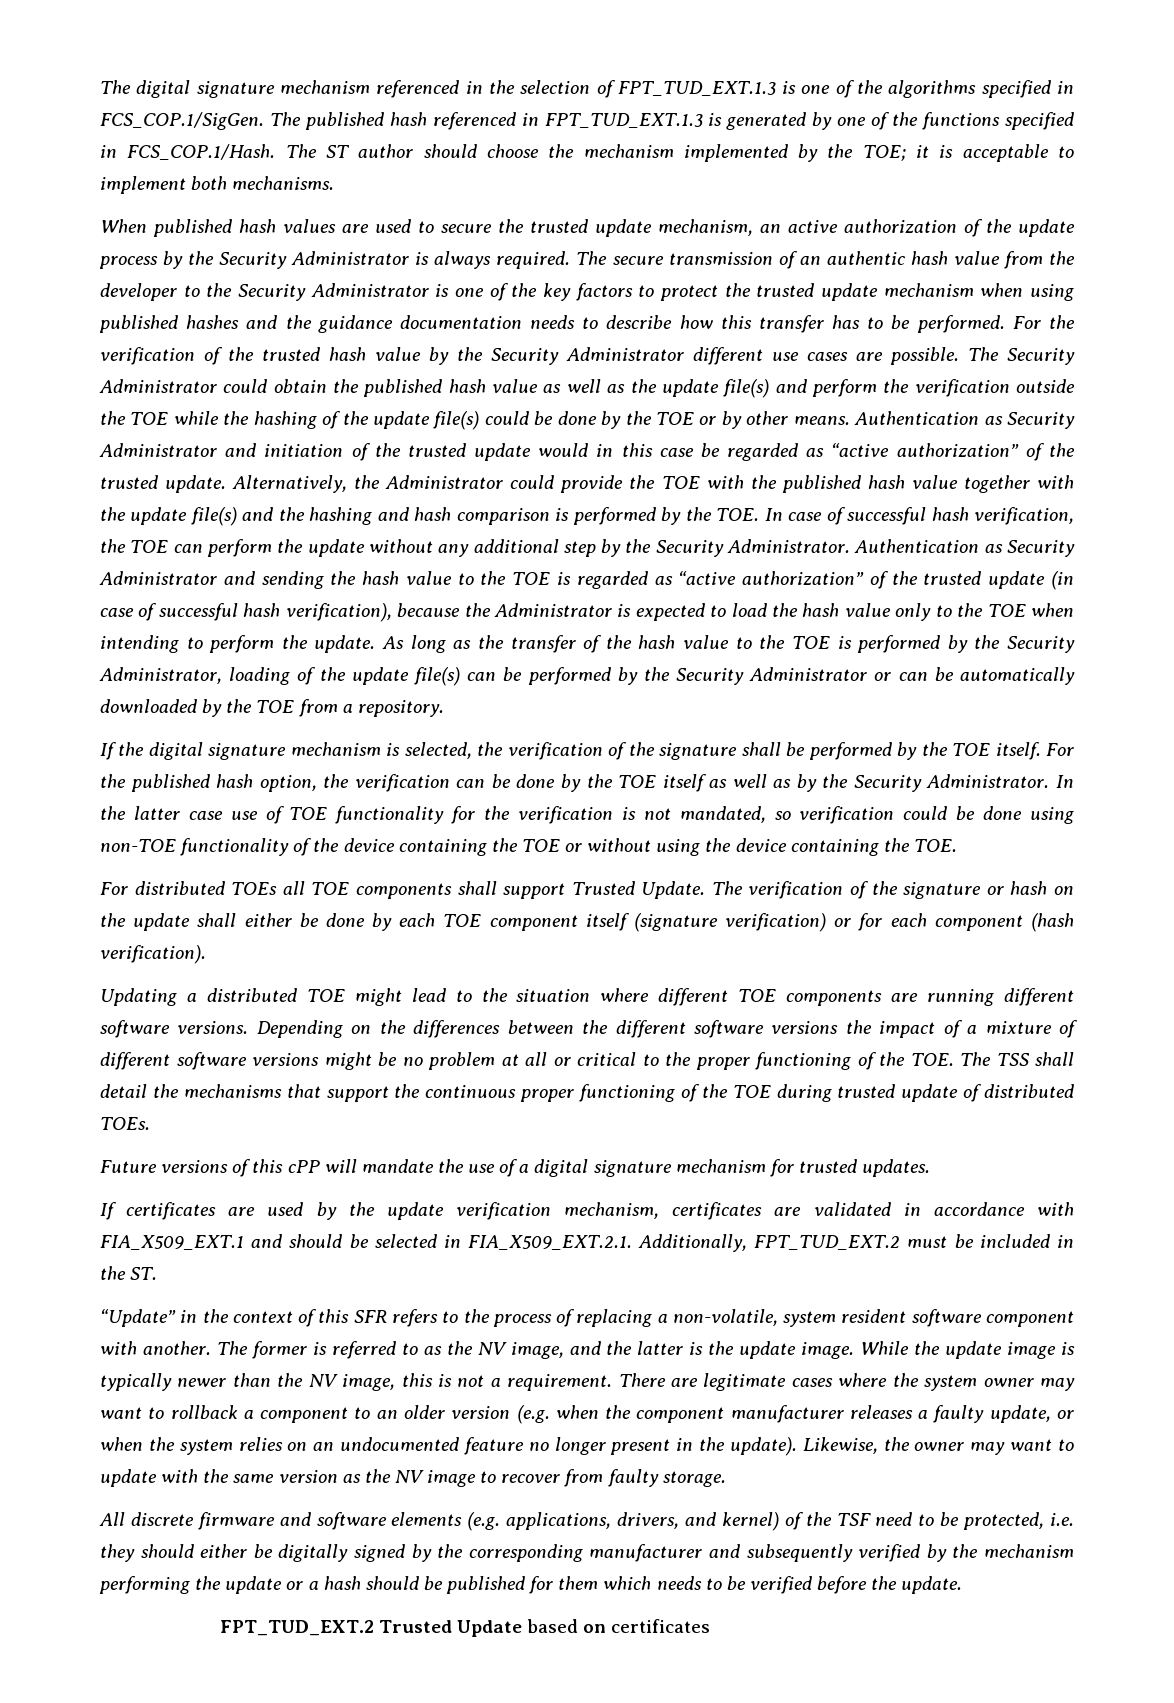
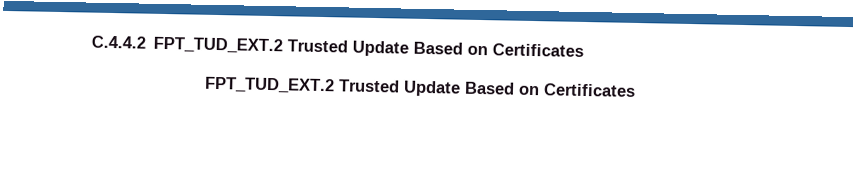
[100,80,1074,98] [100,112,1074,130] [100,144,1074,162] [100,176,335,194] [100,219,1075,237] [99,251,1075,269] [100,283,1074,301] [99,315,1075,333] [100,347,1075,365] [99,379,1076,398] [100,411,1076,430] [99,443,1075,461] [100,475,1075,493] [100,507,1075,526] [100,539,1075,557] [99,571,1075,590] [100,603,1075,622] [100,635,1075,653] [99,667,1075,686] [100,699,444,717] [100,742,1075,760] [100,774,1074,792] [100,806,1075,824] [100,838,957,856] [100,881,1075,899] [100,913,1074,932] [100,945,206,964] [100,988,1074,1006] [100,1020,1077,1038] [100,1052,1074,1070] [100,1084,1074,1102] [100,1117,150,1130] [100,1159,931,1177] [100,1202,1074,1220] [100,1234,1074,1252] [100,1266,158,1280] [100,1309,1075,1327] [100,1341,1075,1359] [100,1373,1076,1391] [100,1405,1075,1424] [100,1437,1075,1456] [100,1469,726,1487] [99,1512,1075,1531] [100,1544,1075,1562] [99,1576,963,1594] [219,1619,711,1637] The digital signature mechanism referenced in the selection of FPT_TUD_EXT.1.3 is one of the algorithms specified in FCS_COP.1/SigGen. The published hash referenced in FPT_TUD_EXT.1.3 is generated by one of the functions specified in FCS_COP.1/Hash. The ST author should choose the mechanism implemented by the TOE; it is acceptable to implement both mechanisms. // When published hash values are used to secure the trusted update mechanism, an active authorization of the update process by the Security Administrator is always required. The secure transmission of an authentic hash value from the developer to the Security Administrator is one of the key factors to protect the trusted update mechanism when using published hashes and the guidance documentation needs to describe how this transfer has to be performed. For the verification of the trusted hash value by the Security Administrator different use cases are possible. The Security Administrator could obtain the published hash value as well as the update file(s) and perform the verification outside the TOE while the hashing of the update file(s) could be done by the TOE or by other means. Authentication as Security Administrator and initiation of the trusted update would in this case be regarded as “active authorization” of the trusted update. Alternatively, the Administrator could provide the TOE with the published hash value together with the update file(s) and the hashing and hash comparison is performed by the TOE. In case of successful hash verification, the TOE can perform the update without any additional step by the Security Administrator. Authentication as Security Administrator and sending the hash value to the TOE is regarded as “active authorization” of the trusted update (in case of successful hash verification), because the Administrator is expected to load the hash value only to the TOE when intending to perform the update. As long as the transfer of the hash value to the TOE is performed by the Security Administrator, loading of the update file(s) can be performed by the Security Administrator or can be automatically downloaded by the TOE from a repository. // If the digital signature mechanism is selected, the verification of the signature shall be performed by the TOE itself. For the published hash option, the verification can be done by the TOE itself as well as by the Security Administrator. In the latter case use of TOE functionality for the verification is not mandated, so verification could be done using non-TOE functionality of the device containing the TOE or without using the device containing the TOE. // For distributed TOEs all TOE components shall support Trusted Update. The verification of the signature or hash on the update shall either be done by each TOE component itself (signature verification) or for each component (hash verification). // Updating a distributed TOE might lead to the situation where different TOE components are running different software versions. Depending on the differences between the different software versions the impact of a mixture of different software versions might be no problem at all or critical to the proper functioning of the TOE. The TSS shall detail the mechanisms that support the continuous proper functioning of the TOE during trusted update of distributed TOEs. // Future versions of this cPP will mandate the use of a digital signature mechanism for trusted updates. // If certificates are used by the update verification mechanism, certificates are validated in accordance with FIA_X509_EXT.1 and should be selected in FIA_X509_EXT.2.1. Additionally, FPT_TUD_EXT.2 must be included in the ST. // “Update” in the context of this SFR refers to the process of replacing a non-volatile, system resident software component with another. The former is referred to as the NV image, and the latter is the update image. While the update image is typically newer than the NV image, this is not a requirement. There are legitimate cases where the system owner may want to rollback a component to an older version (e.g. when the component manufacturer releases a faulty update, or when the system relies on an undocumented feature no longer present in the update). Likewise, the owner may want to update with the same version as the NV image to recover from faulty storage. // All discrete firmware and software elements (e.g. applications, drivers, and kernel) of the TSF need to be protected, i.e. they should either be digitally signed by the corresponding manufacturer and subsequently verified by the mechanism performing the update or a hash should be published for them which needs to be verified before the update. // FPT_TUD_EXT.2 Trusted Update based on certificates -> [91,35,585,57] [203,76,636,97] C.4.4.2 FPT_TUD_EXT.2 Trusted Update Based on Certificates // FPT_TUD_EXT.2 Trusted Update Based on Certificates

